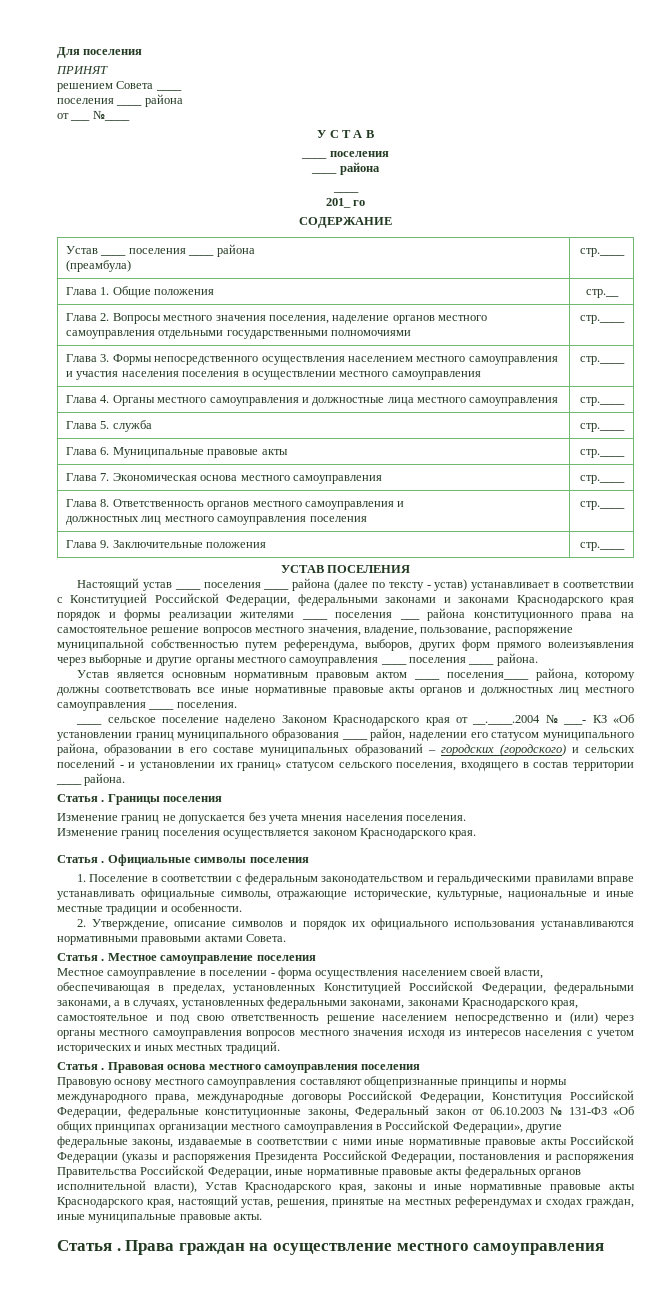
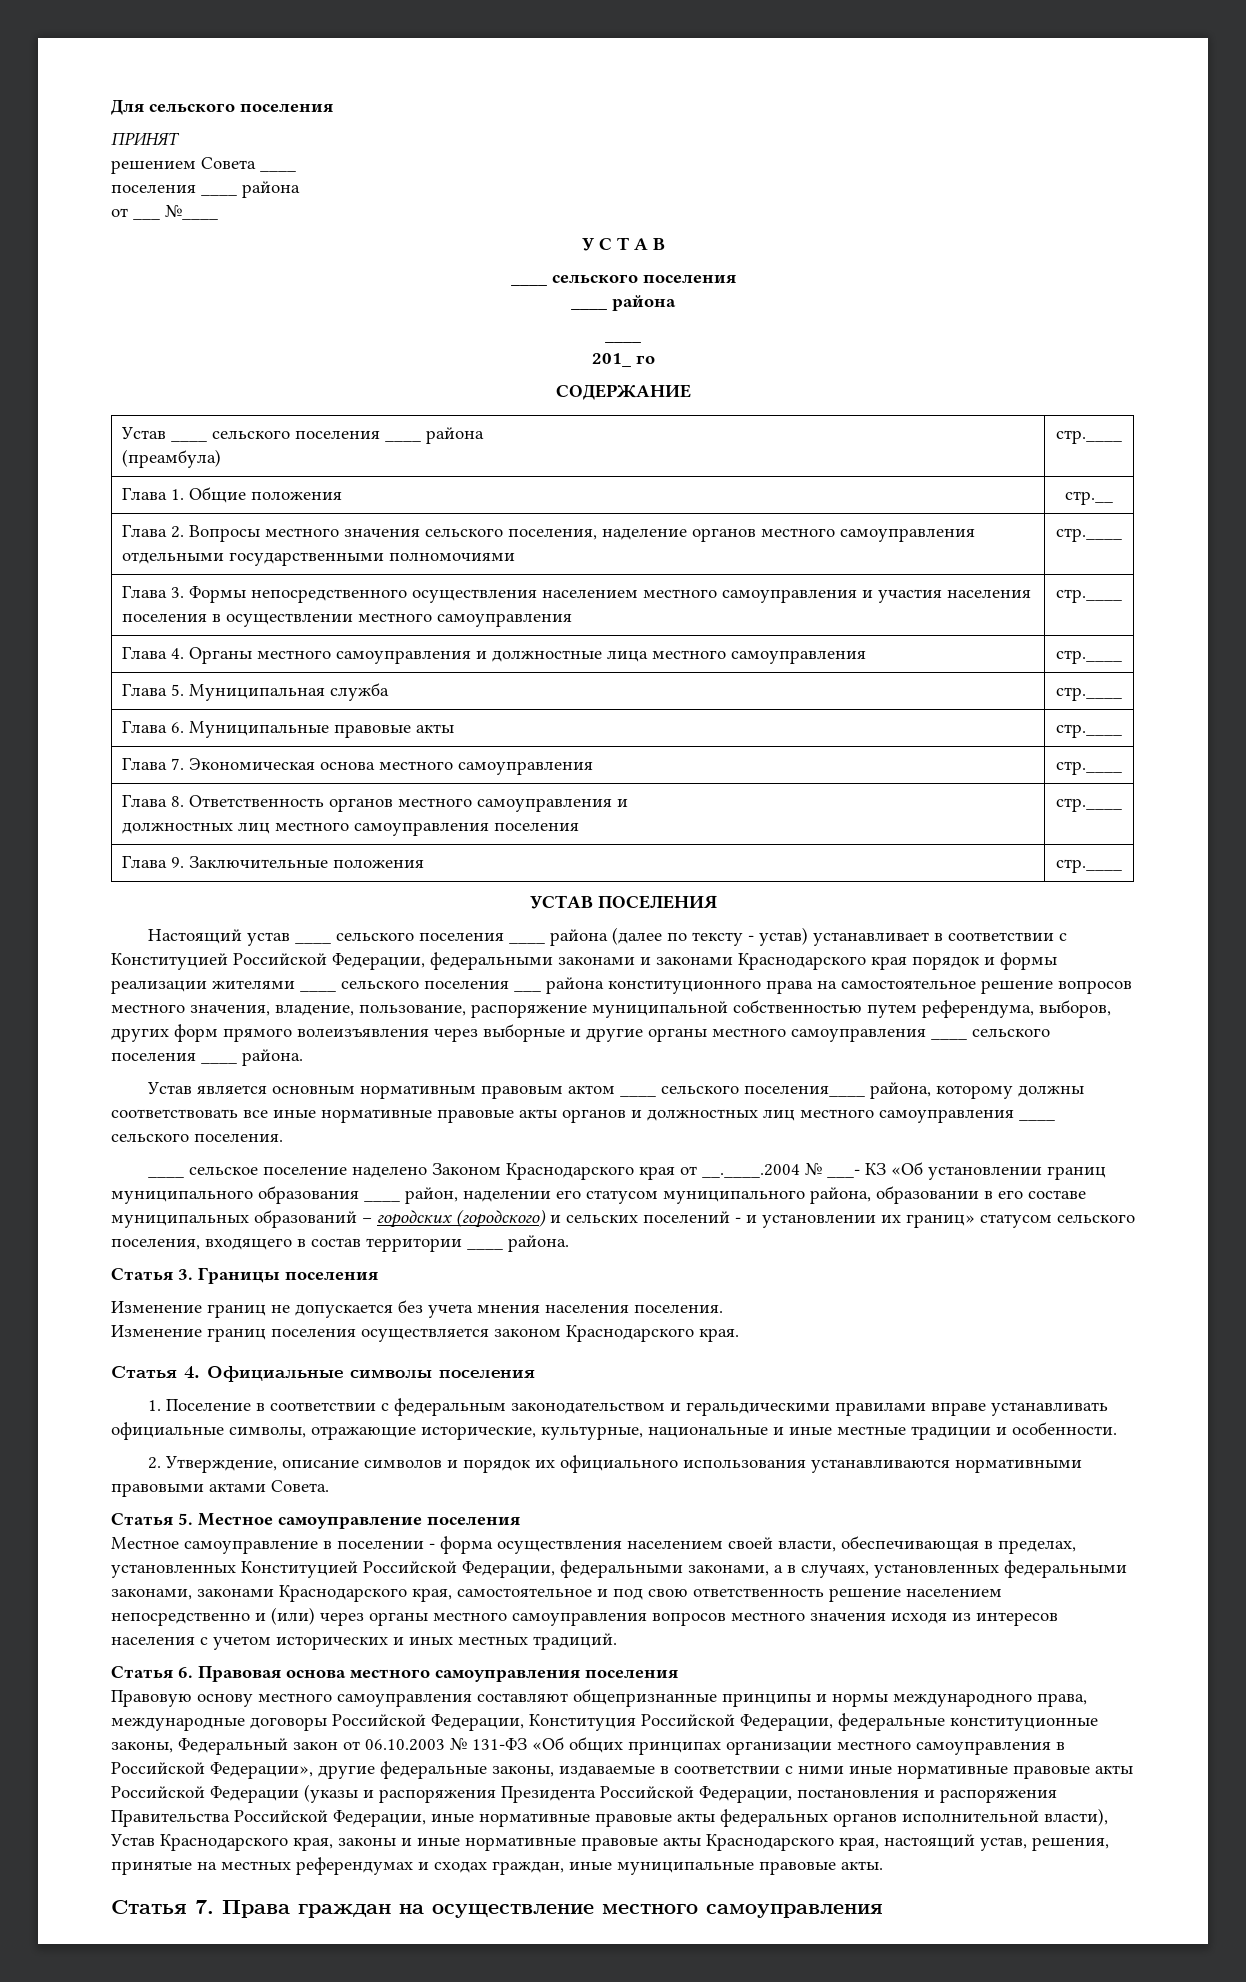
(80, 52) none -> [149,103,235,112] сельского
(328, 158) none -> [551,274,638,283] сельского
(127, 255) none -> [212,430,291,439] сельского
(266, 318) none -> [425,528,504,537] сельского
(110, 425) none -> [189,684,326,701] Муниципальная
(201, 589) none -> [336,932,415,941] сельского
(328, 619) none -> [341,980,419,989] сельского
(407, 664) none -> [972,1028,1050,1037] сельского
(441, 679) none -> [661,1085,740,1094] сельского
(175, 709) none -> [111,1133,189,1142] сельского
[101,799,105,802] . -> [178,1269,193,1280] 3.
[101,860,105,863] . -> [184,1366,200,1379] 4.
[101,958,105,961] . -> [178,1513,193,1525] 5.
[101,1067,105,1070] . -> [178,1667,193,1678] 6.
[116,1248,121,1251] . -> [195,1900,214,1914] 7.

